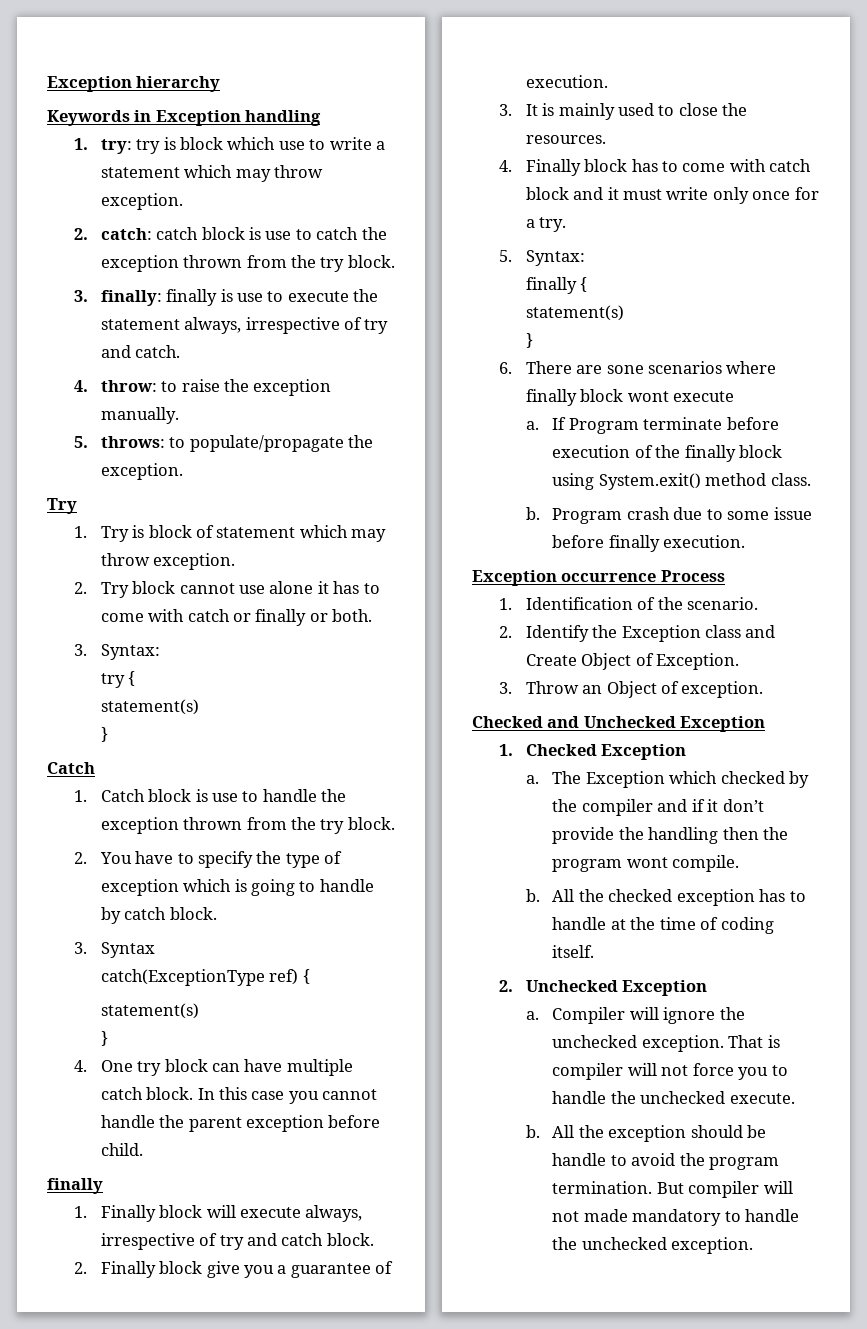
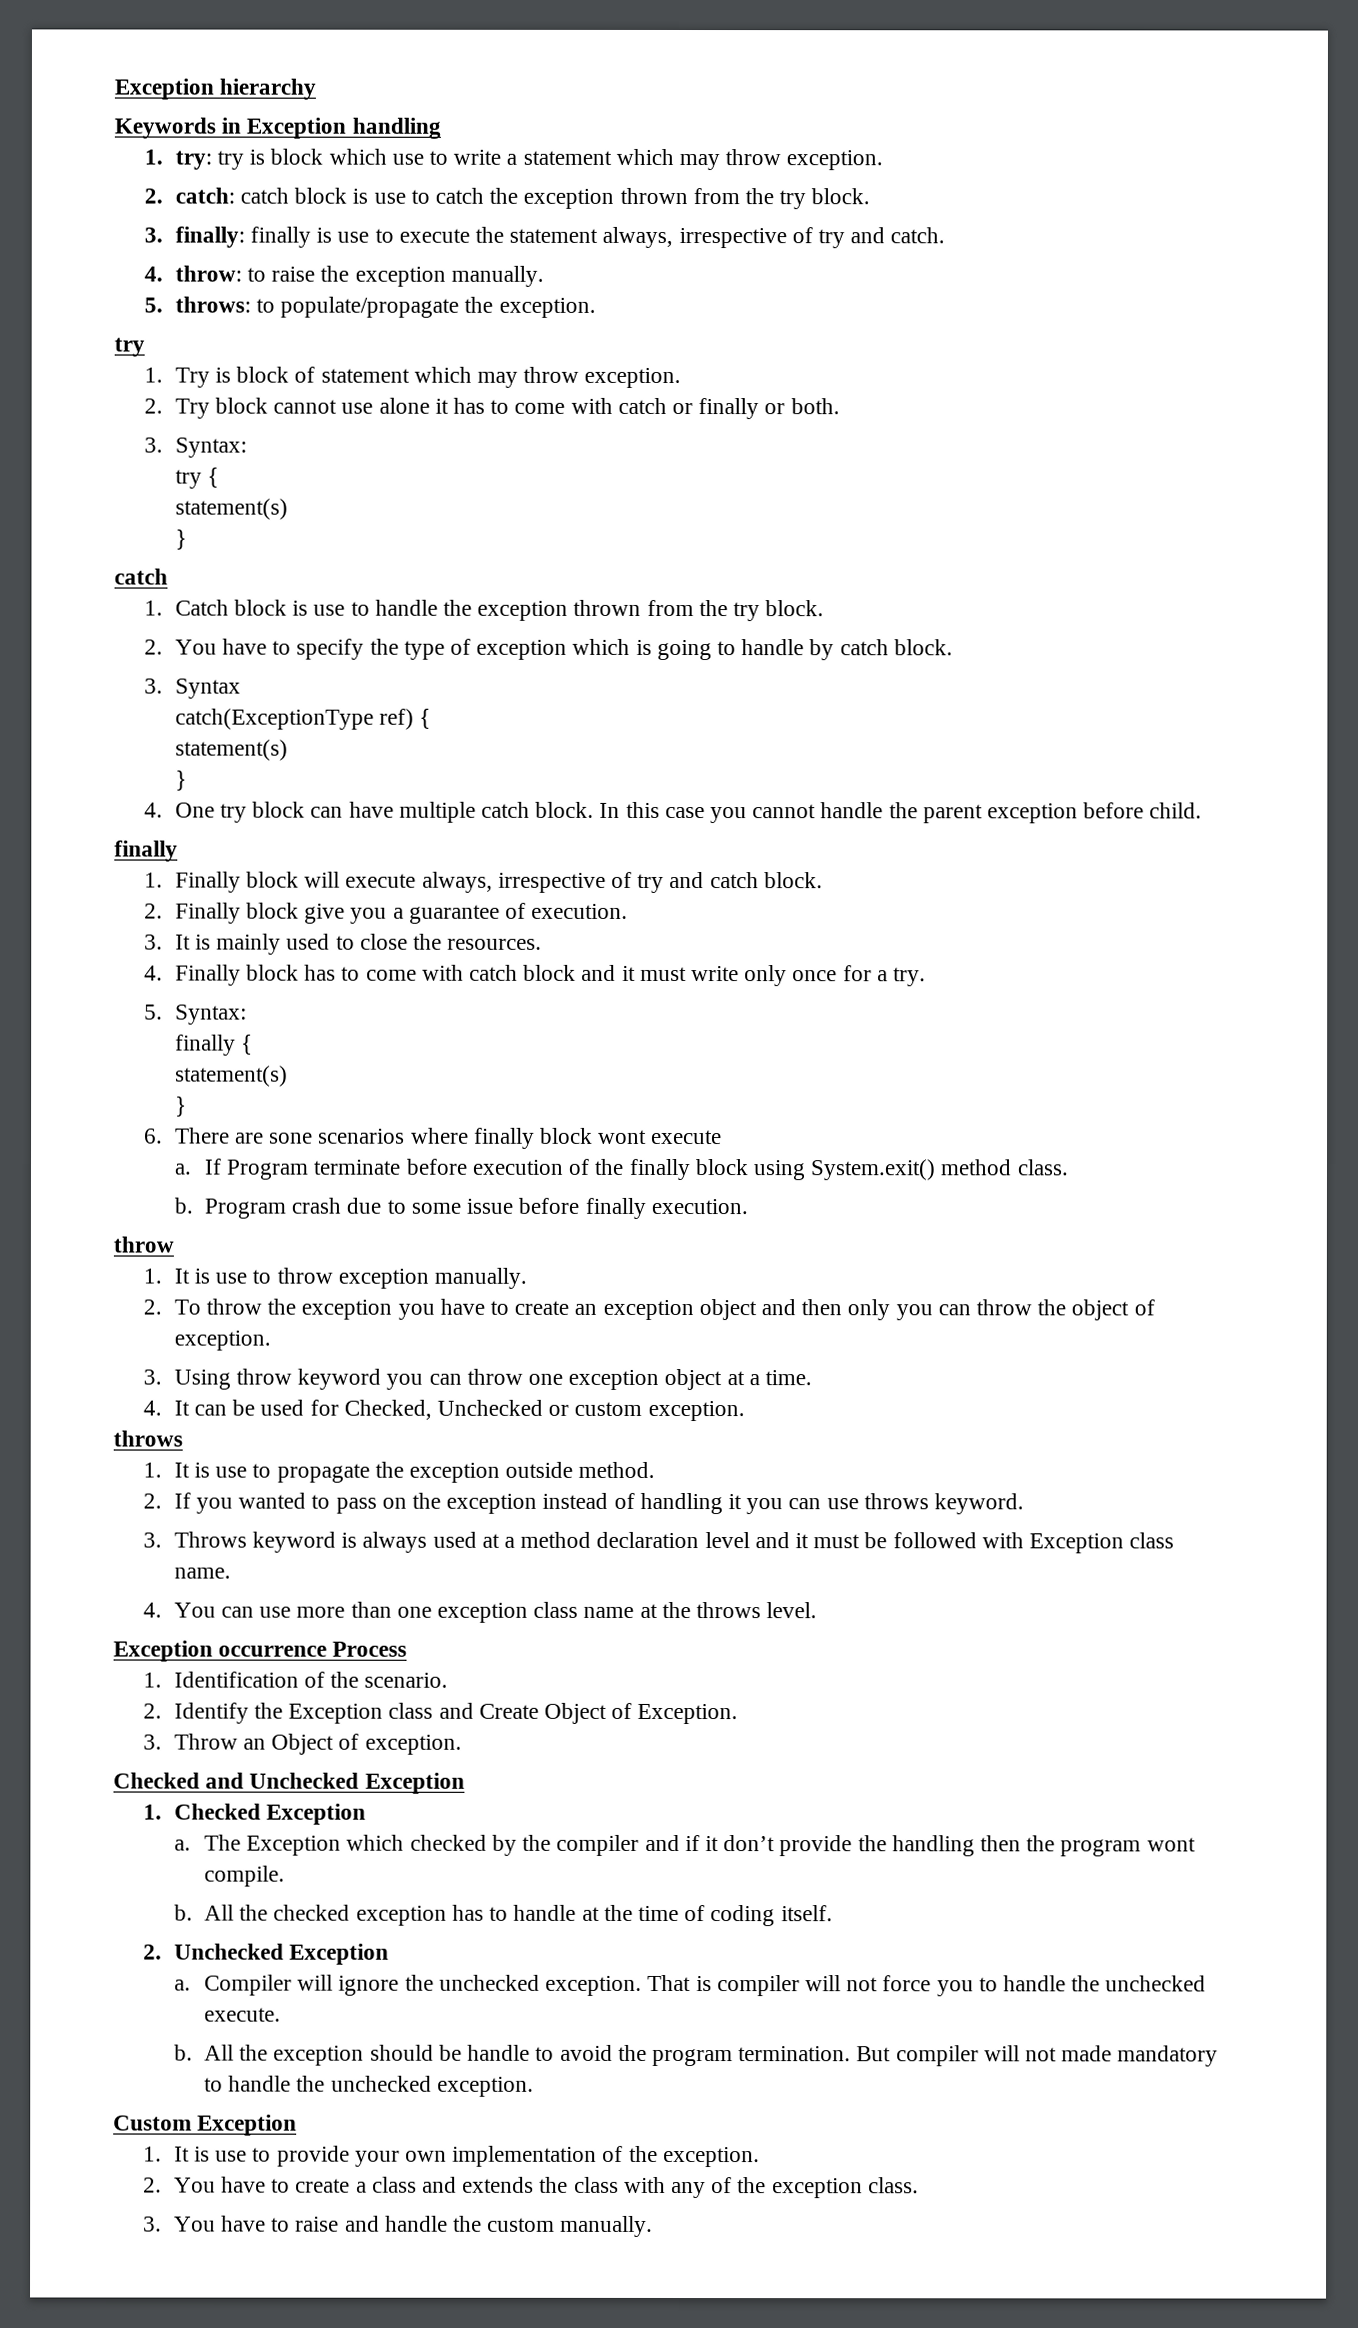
[47,498,77,514] Try -> [114,337,145,357] try
[47,762,95,774] Catch -> [114,568,168,585] catch
(746, 541) none -> [113,1236,174,1253] [143,1267,527,1289] [143,1298,1155,1321] [173,1330,271,1351] [143,1368,813,1391] [143,1399,745,1422] [113,1430,183,1447] [143,1461,656,1483] [143,1492,1025,1515] [143,1531,1175,1554] [173,1567,231,1579] [143,1601,818,1623] // throw // 1. It is use to throw exception manually. // 2. To throw the exception you have to create an exception object and then only you can throw the object of exception. // 3. Using throw keyword you can throw one exception object at a time. // 4. It can be used for Checked, Unchecked or custom exception. // throws // 1. It is use to propagate the exception outside method. // 2. If you wanted to pass on the exception instead of handling it you can use throws keyword. // 3. Throws keyword is always used at a method declaration level and it must be followed with Exception class name. // 4. You can use more than one exception class name at the throws level.
(754, 1245) none -> [113,2114,298,2136] [143,2145,760,2168] [143,2176,919,2199] [143,2215,654,2237] // Custom Exception // 1. It is use to provide your own implementation of the exception. // 2. You have to create a class and extends the class with any of the exception class. // 3. You have to raise and handle the custom manually.

